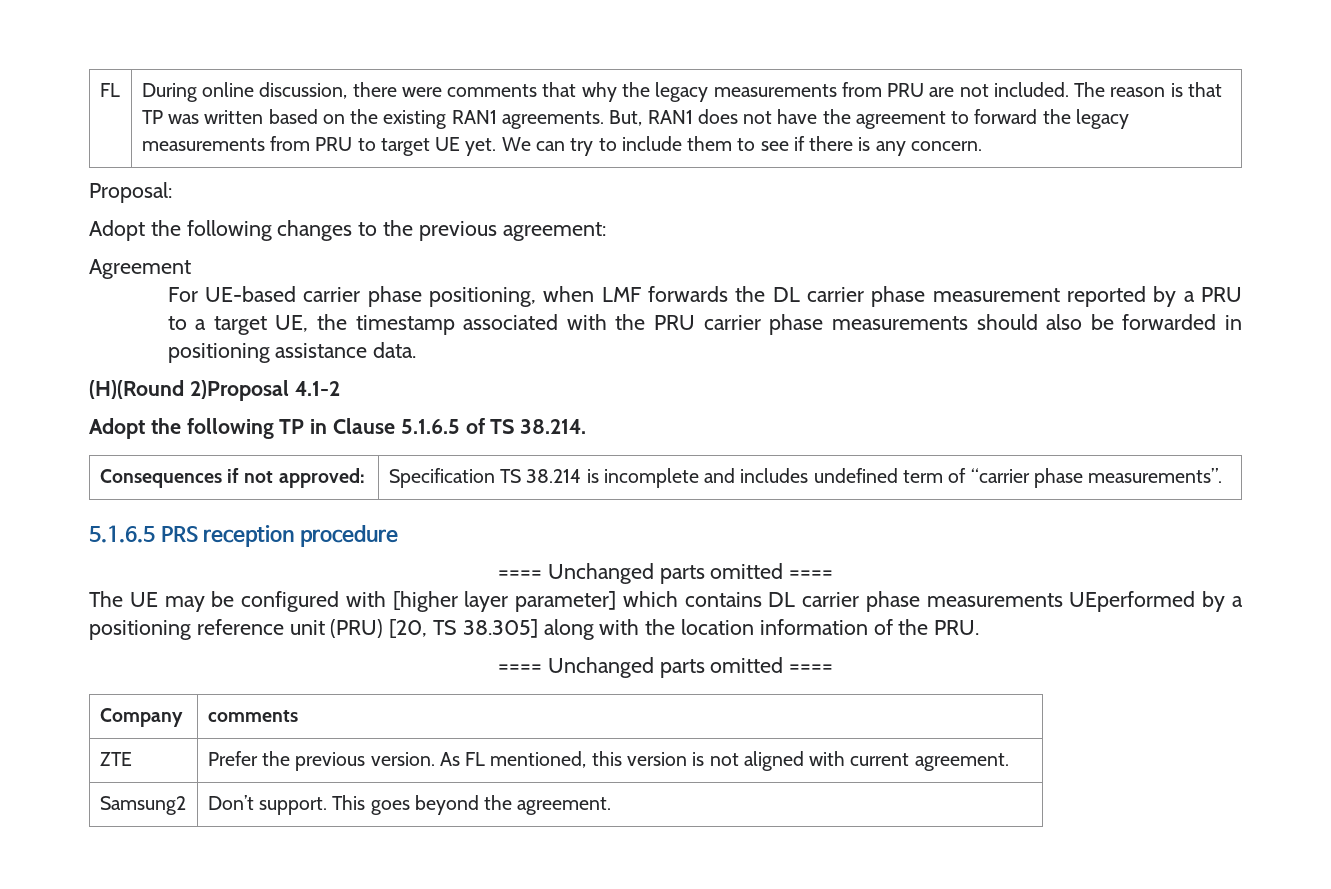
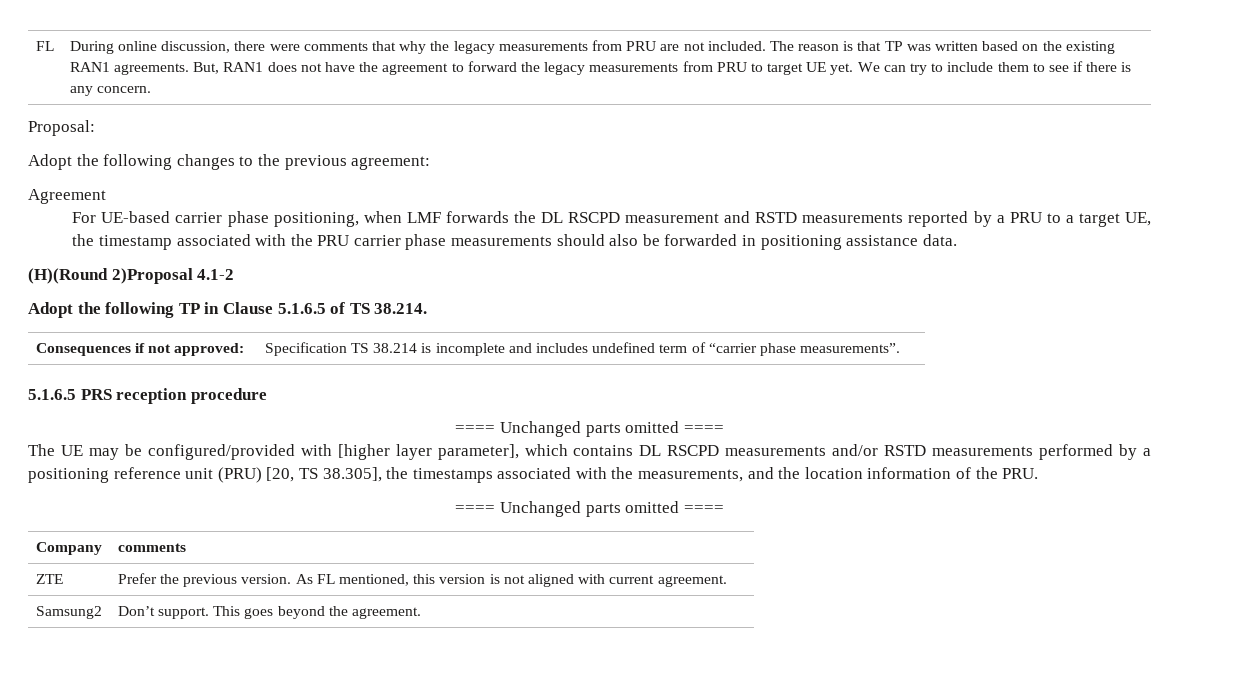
[806,286,1060,307] carrier phase measurement -> [568,211,904,223] RSCPD measurement and RSTD measurements
[241,591,340,612] configured -> [147,444,295,460] configured/provided
[515,591,617,612] parameter] -> [437,444,519,460] parameter],
[802,591,1196,612] carrier phase measurements UEperformed -> [667,444,1114,460] RSCPD measurements and/or RSTD measurements performed
[462,619,640,640] 38.305] along with -> [322,467,774,483] 38.305], the timestamps associated with the measurements, and

